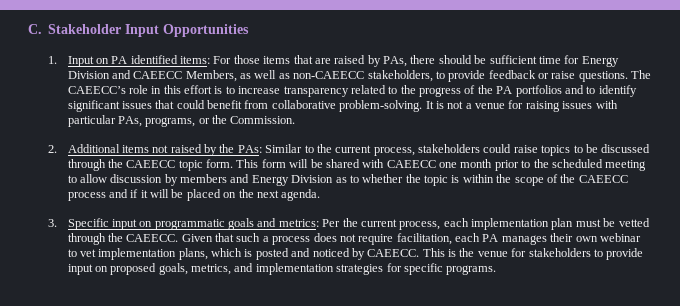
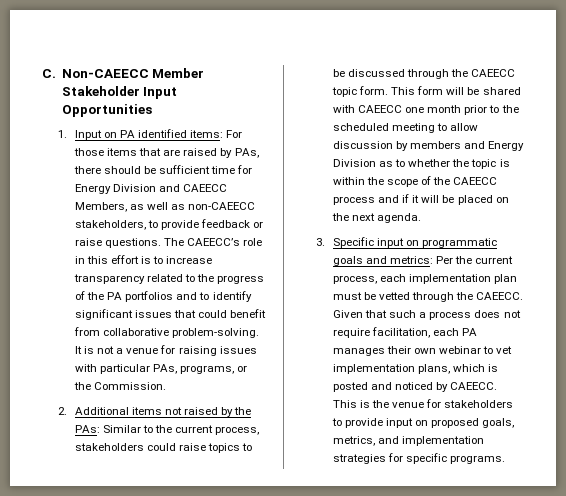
(42, 29) none -> [61,68,205,78] Non-CAEECC Member

